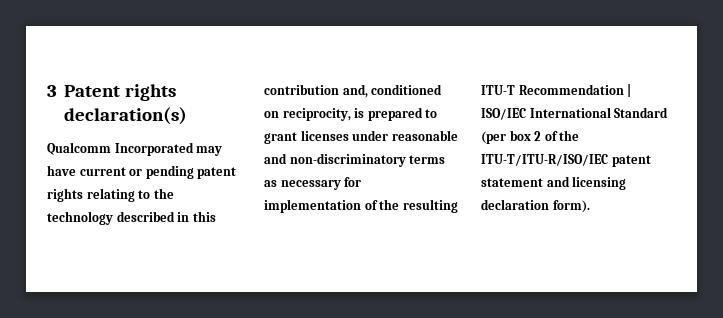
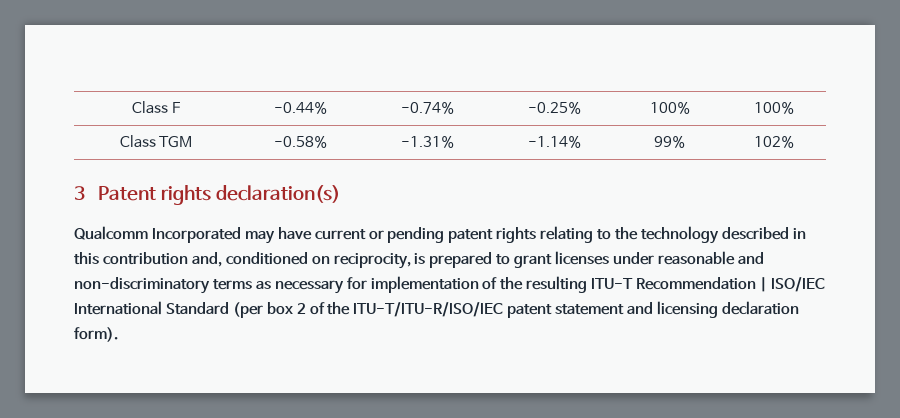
(47, 91) none -> [132,101,180,114] [274,101,327,114] [400,101,454,114] [527,101,581,114] [649,101,690,114] [753,101,794,114] [119,135,193,148] [274,135,327,148] [400,135,454,148] [527,135,581,148] [654,135,685,148] [753,135,794,148] Class F | -0.44% | -0.74% | -0.25% | 100% | 100% // Class TGM | -0.58% | -1.31% | -1.14% | 99% | 102% //

